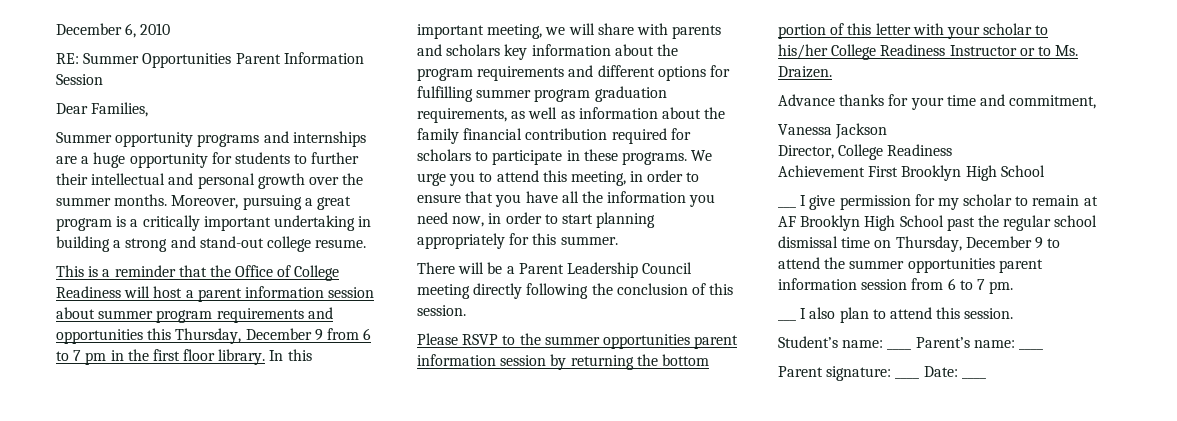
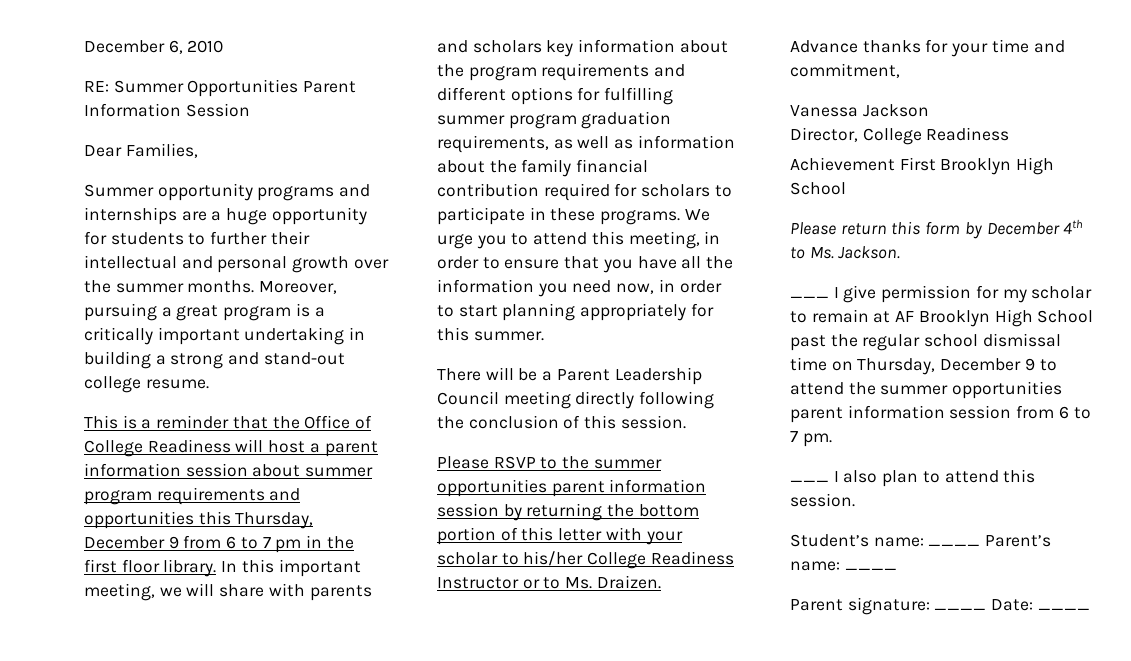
(1045, 171) none -> [790,219,1084,239] [790,246,901,259] // Please return this form by December 4th to Ms. Jackson.

